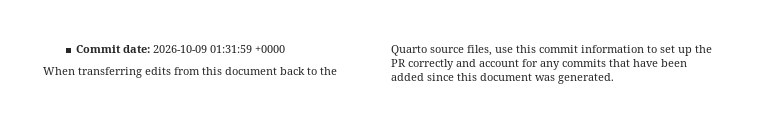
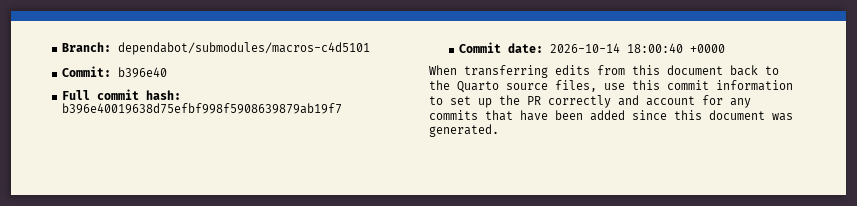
[76,45,253,53] Commit date: 2026-10-09 01:31:59 -> [62,42,371,55] [62,66,168,78] [62,89,182,100] [62,103,343,114] [459,42,684,53] Branch: dependabot/submodules/macros-c4d5101 // Commit: b396e40 // Full commit hash: b396e40019638d75efbf998f5908639879ab19f7 // Commit date: 2026-10-14 18:00:40

